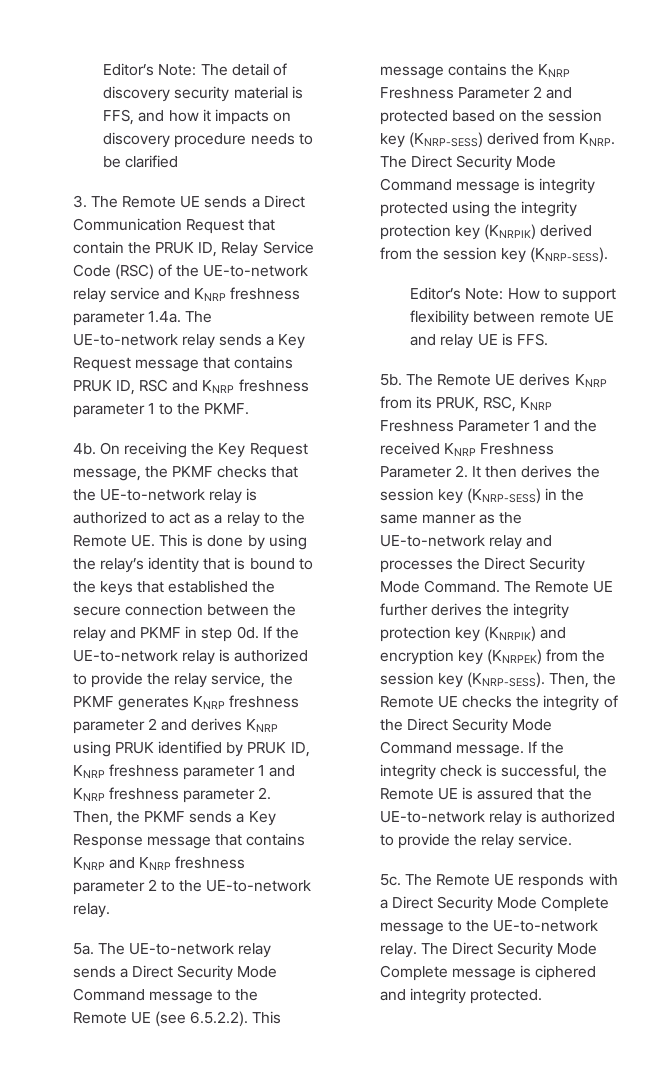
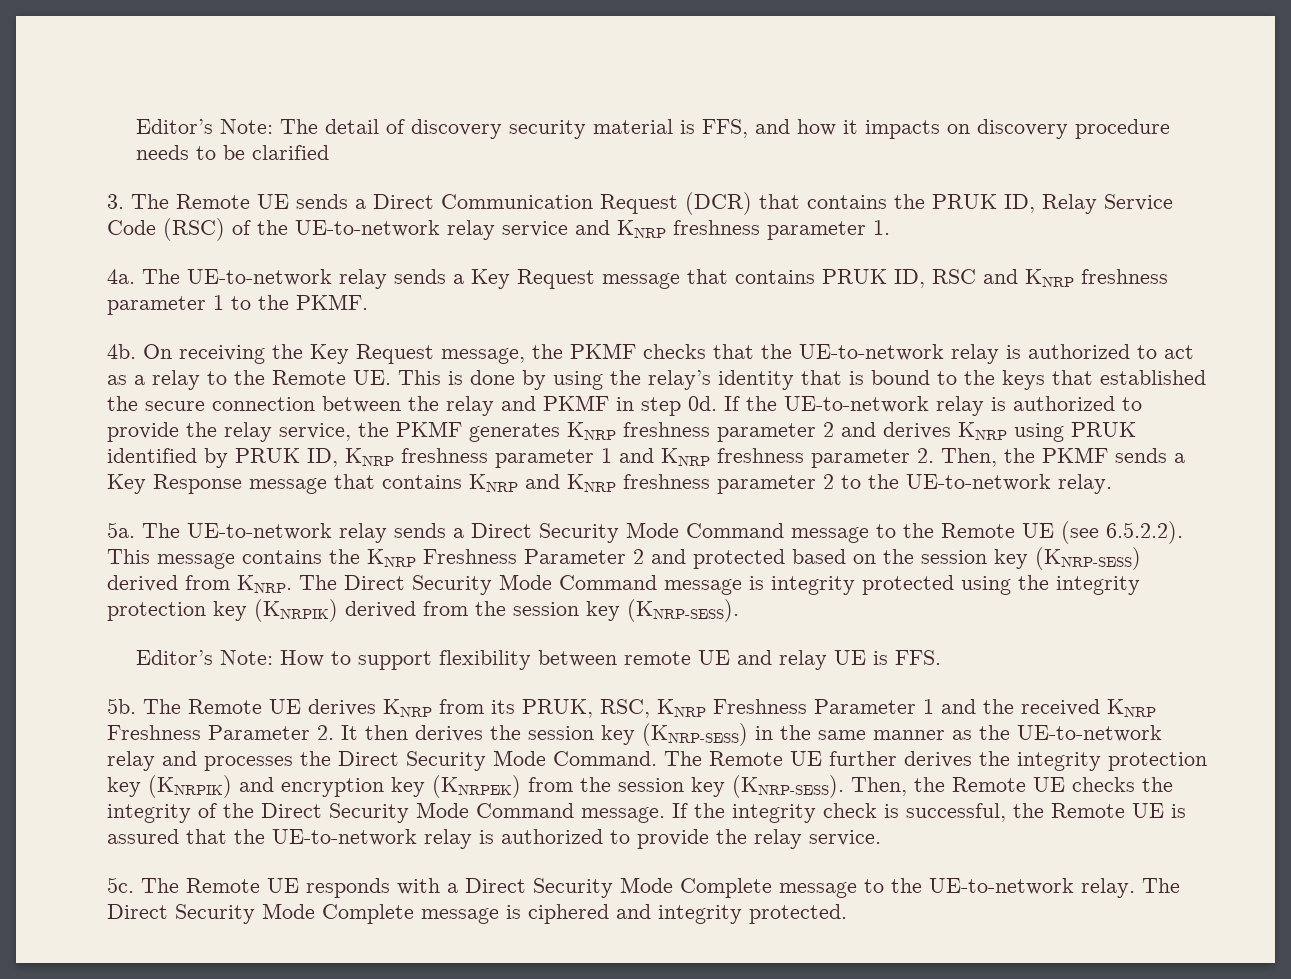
[247,219,275,231] [72,241,124,254] that contain -> [685,192,888,215] (DCR) that contains
[147,311,181,323] 1.4a. -> [873,220,891,235] [107,269,136,284] 1. // 4a.

